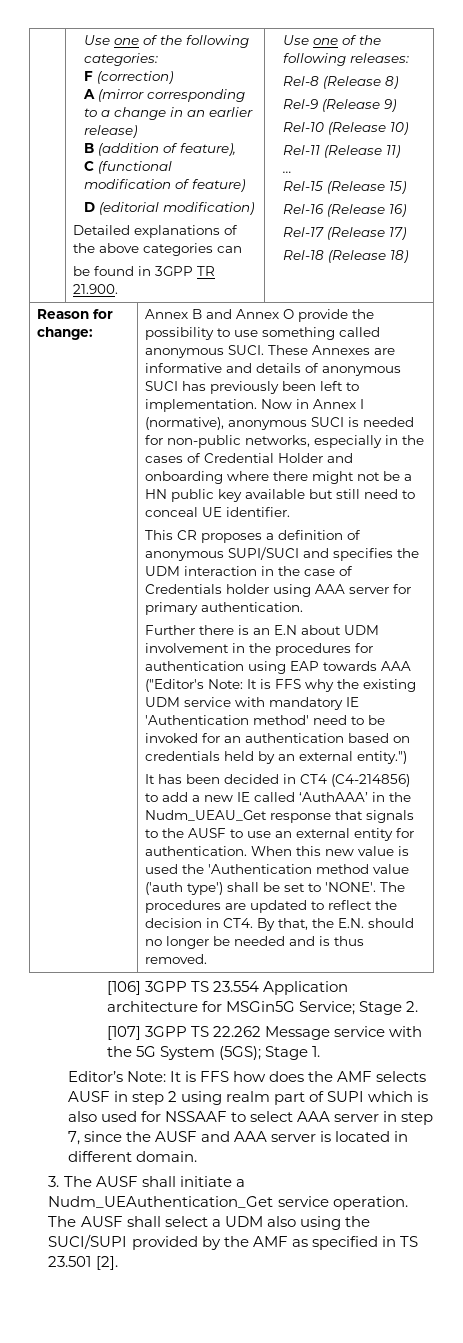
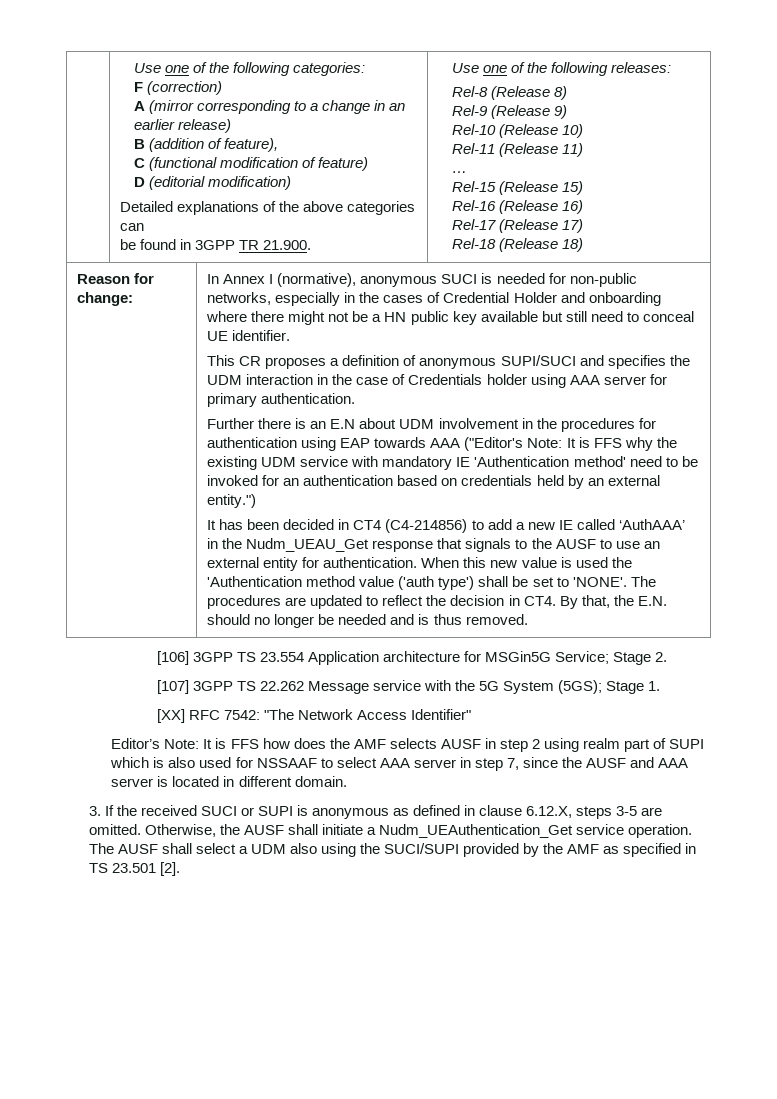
[144,309,374,322] [144,327,380,340] [144,345,395,358] [144,363,401,376] [144,381,359,394] [144,399,309,412] Annex B and Annex O provide the possibility to use something called anonymous SUCI. These Annexes are informative and details of anonymous SUCI has previously been left to implementation. Now in -> [207,274,220,284] In
(321, 1051) none -> [156,709,471,723] // [XX] RFC 7542: "The Network Access Identifier"
[63,1176,92,1187] The -> [104,805,663,819] [88,824,240,837] If the received SUCI or SUPI is anonymous as defined in clause 6.12.X, steps 3-5 are omitted. Otherwise, the

